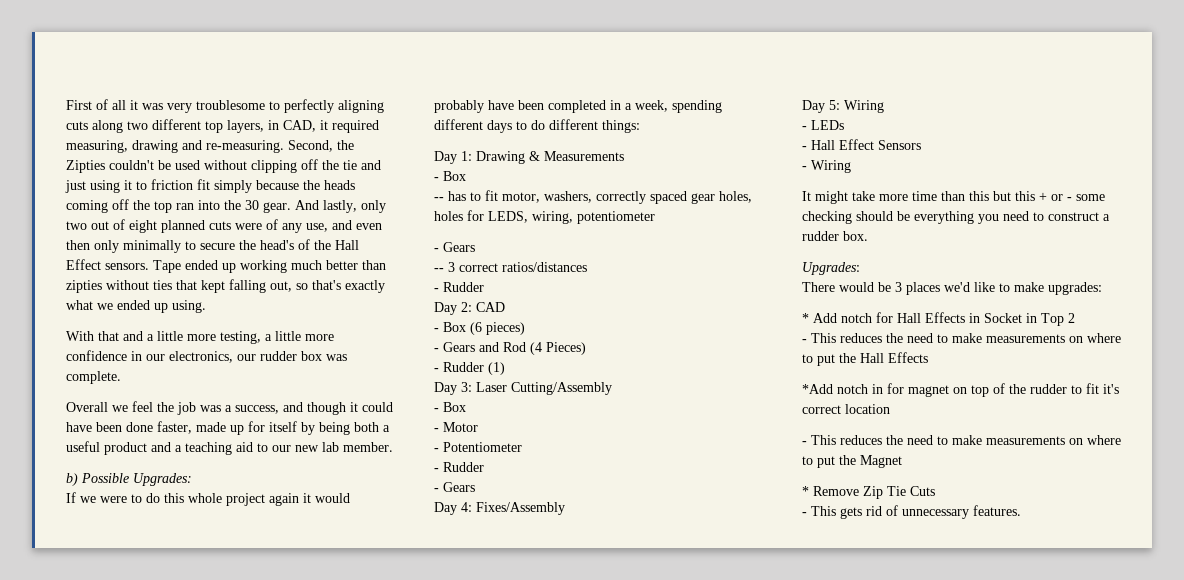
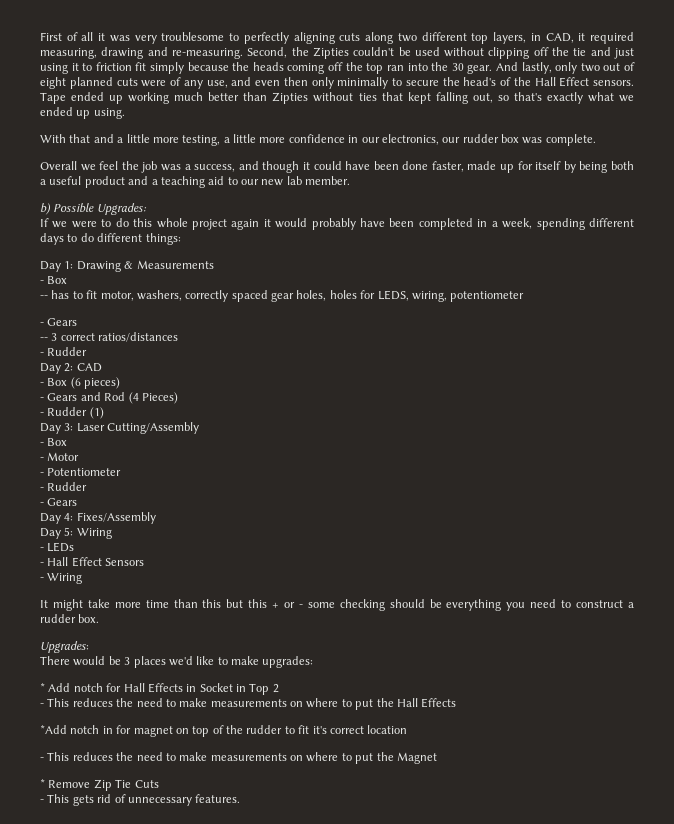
[66,280,102,293] zipties -> [272,92,309,104] Zipties

